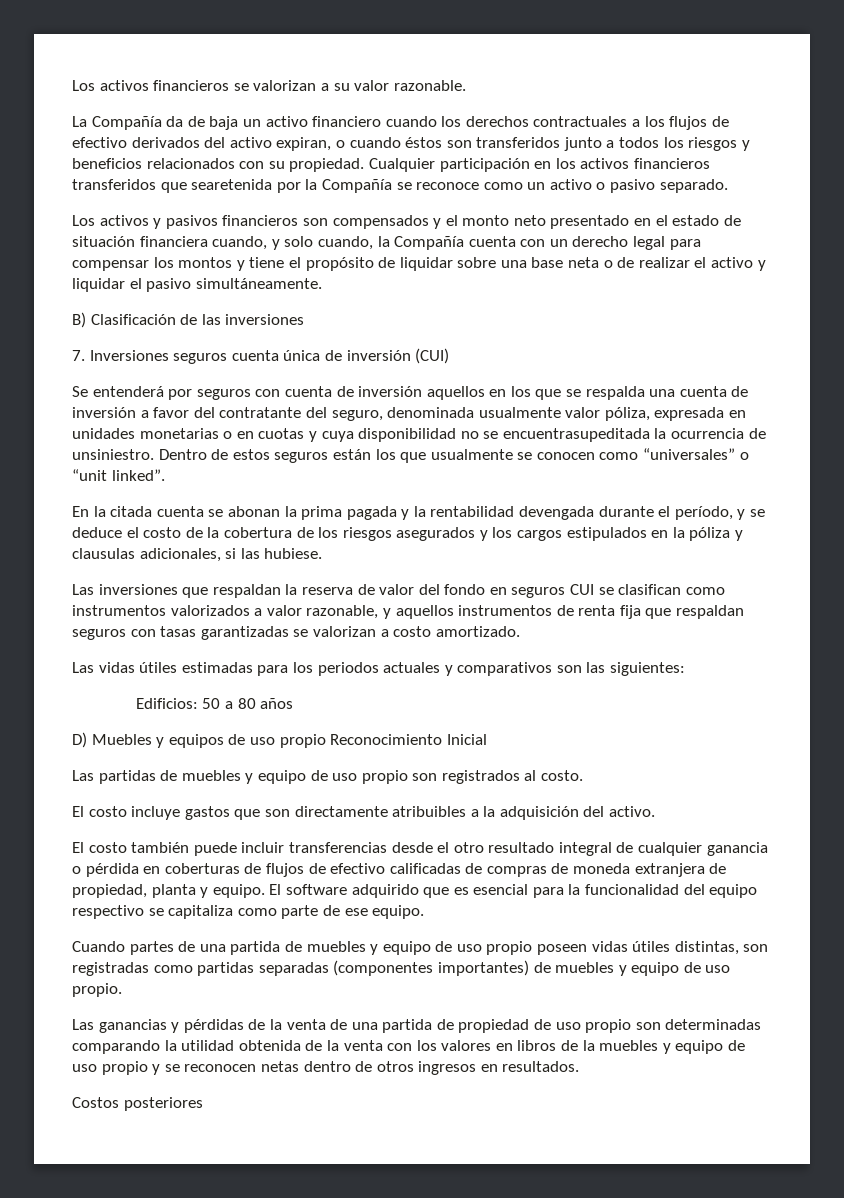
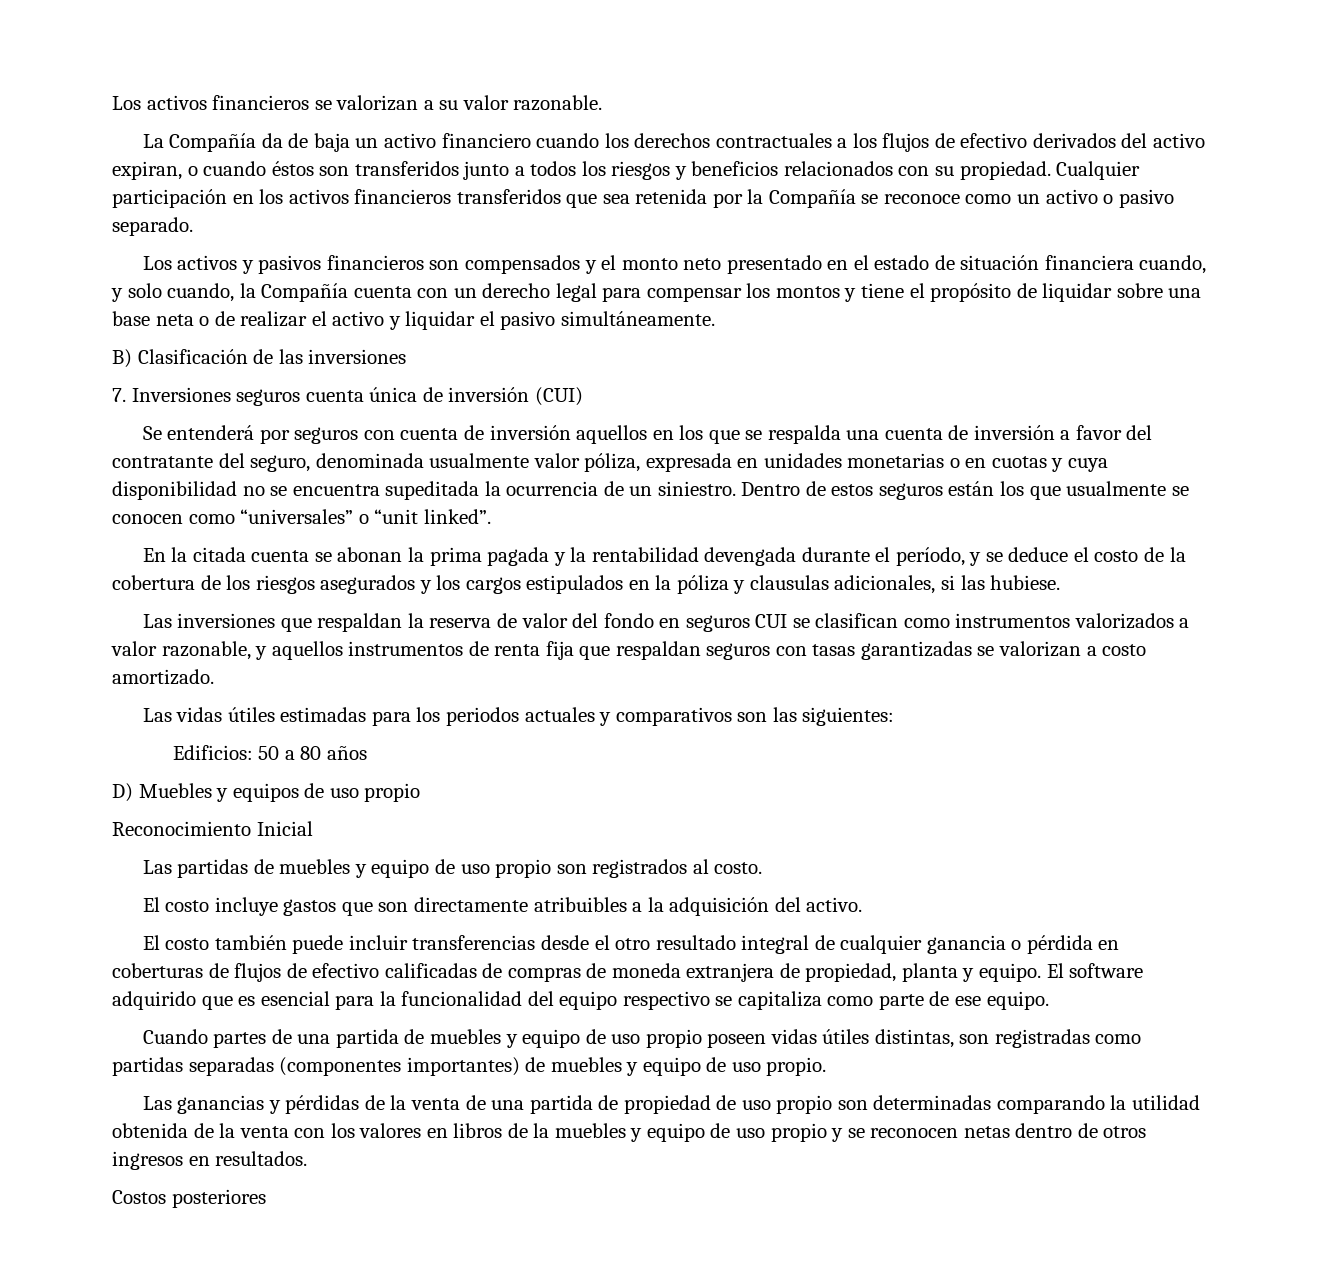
[191,179,273,190] searetenida -> [602,189,708,204] sea retenida
[502,428,650,442] encuentrasupeditada -> [292,481,480,500] encuentra supeditada
[72,449,154,460] unsiniestro. -> [629,481,736,496] un siniestro.
(326, 741) none -> (421, 792) //

